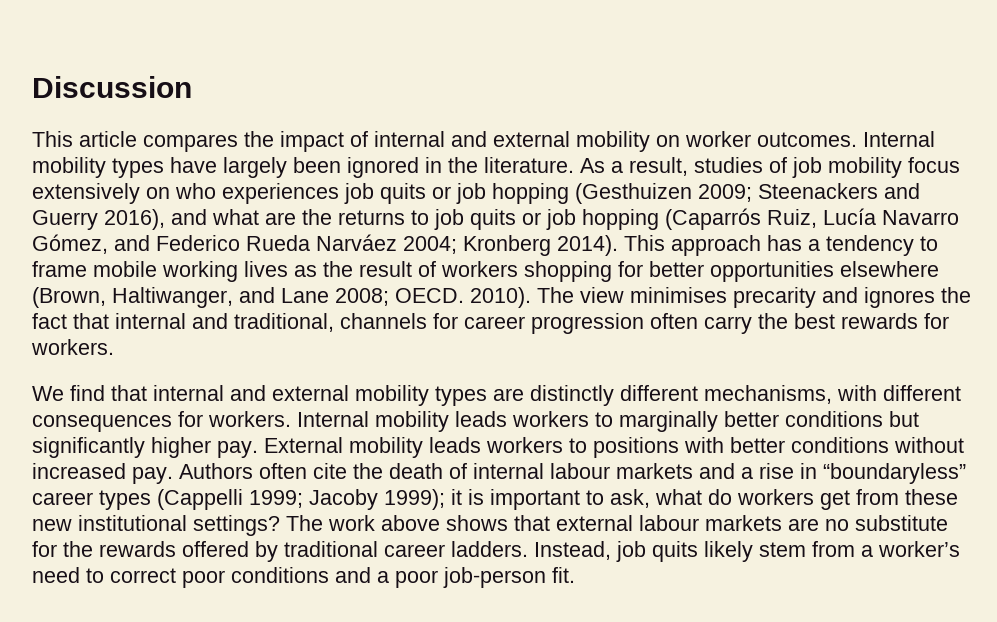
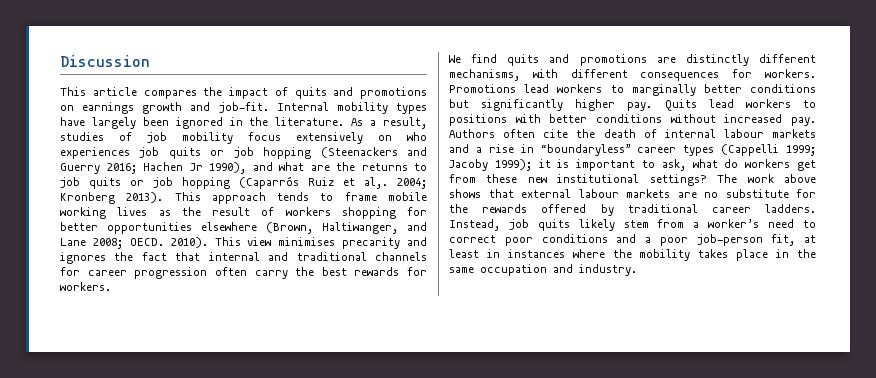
[374,131,857,152] internal and external mobility on worker outcomes. -> [294,87,427,99] [60,102,269,114] quits and promotions on earnings growth and job-fit.
[575,183,920,204] [32,209,165,230] (Gesthuizen 2009; Steenackers and Guerry 2016), -> [320,147,427,158] [60,162,246,174] (Steenackers and Guerry 2016; Hachen Jr 1990),
[767,208,959,228] [32,234,397,254] Ruiz, Lucía Navarro Gómez, and Federico Rueda Narváez -> [308,177,388,189] Ruiz et al,.
[557,235,618,256] 2014). -> [126,192,164,203] 2013).
[767,235,914,256] has a tendency -> [277,192,310,201] tends
[537,287,574,303] The -> [214,237,241,246] This
[234,313,334,332] traditional, -> [296,252,367,261] traditional
[111,385,487,406] that internal and external mobility types -> [507,54,647,66] quits and promotions
[297,411,507,432] Internal mobility leads -> [449,84,550,93] Promotions lead
[264,437,481,458] External mobility leads -> [664,99,734,111] Quits lead
[552,567,575,583] fit. -> [771,234,816,246] [449,249,816,261] [449,264,637,276] fit, at least in instances where the mobility takes place in the same occupation and industry.

